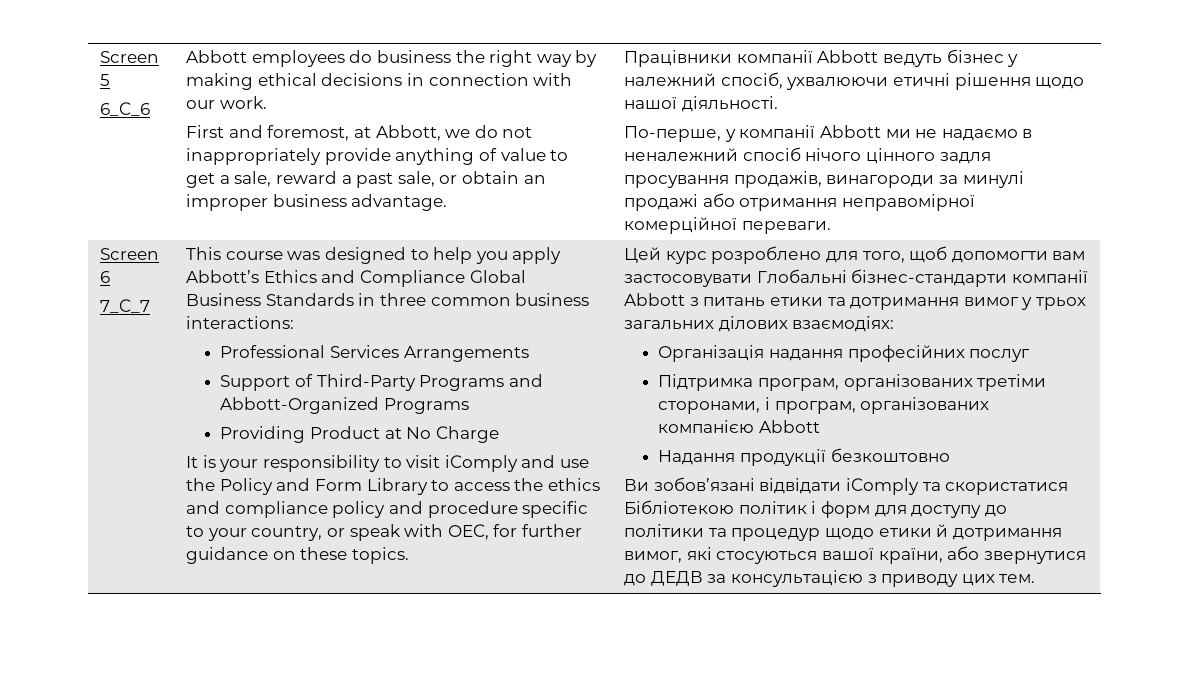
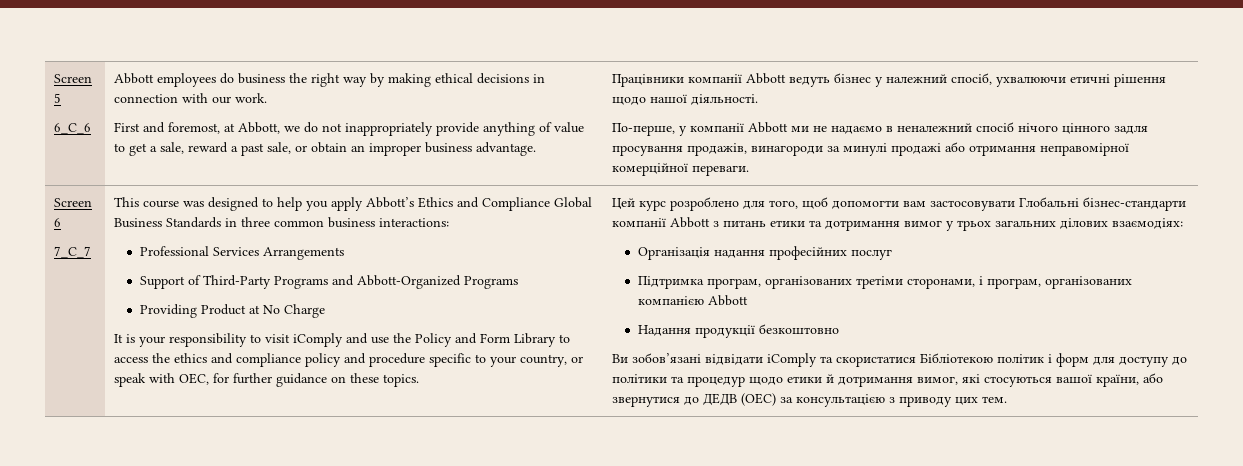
(703, 578) none -> [740,393,776,406] (OEC)

